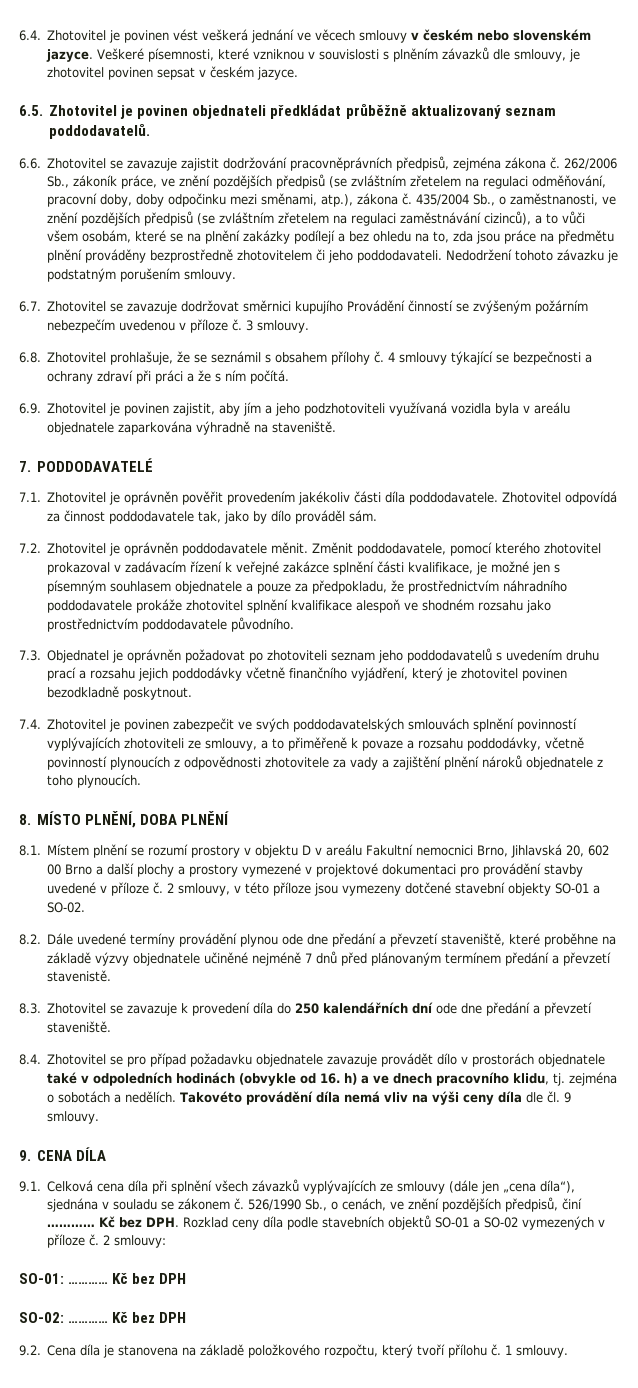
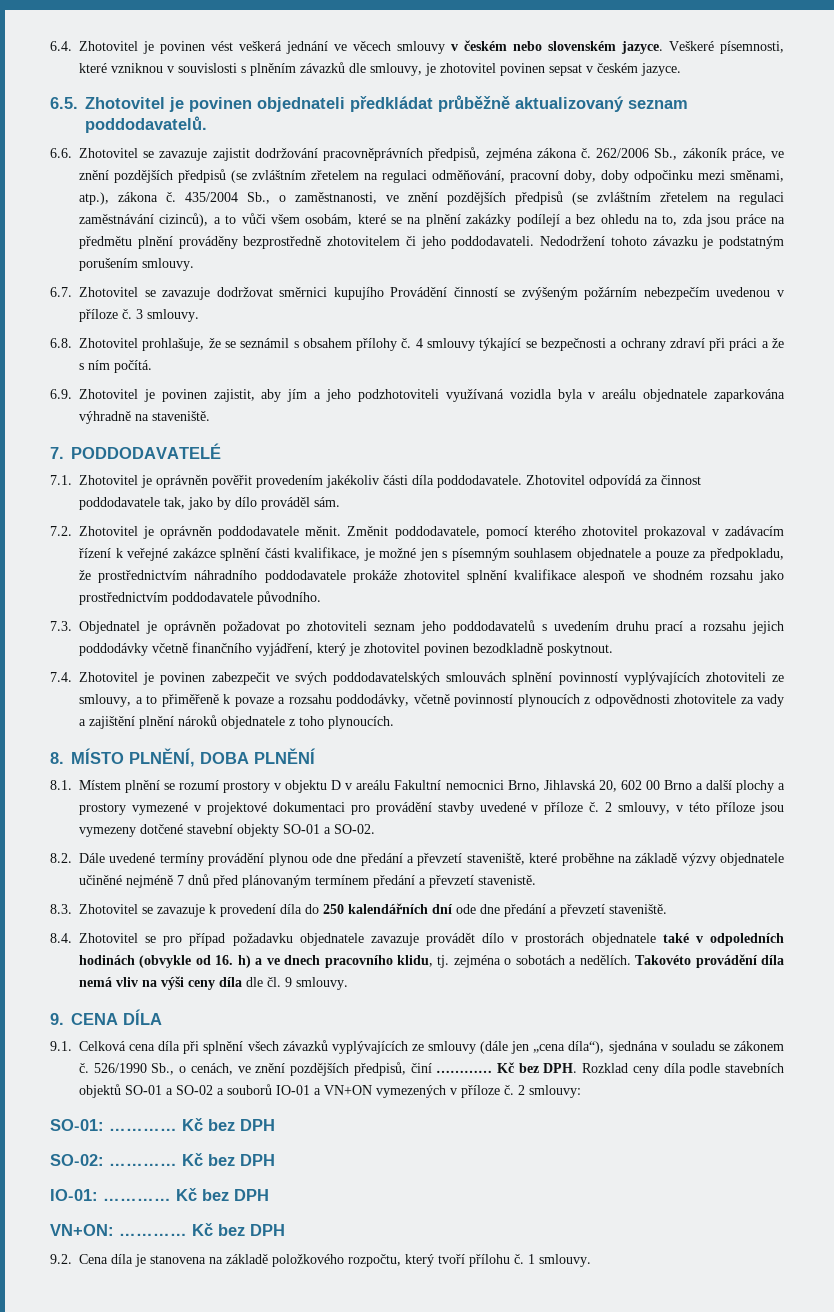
(519, 1222) none -> [217,1084,372,1095] a souborů IO-01 a VN+ON
(187, 1317) none -> [50,1188,269,1201] [50,1223,285,1236] // IO-01: ………… Kč bez DPH // VN+ON: ………… Kč bez DPH

